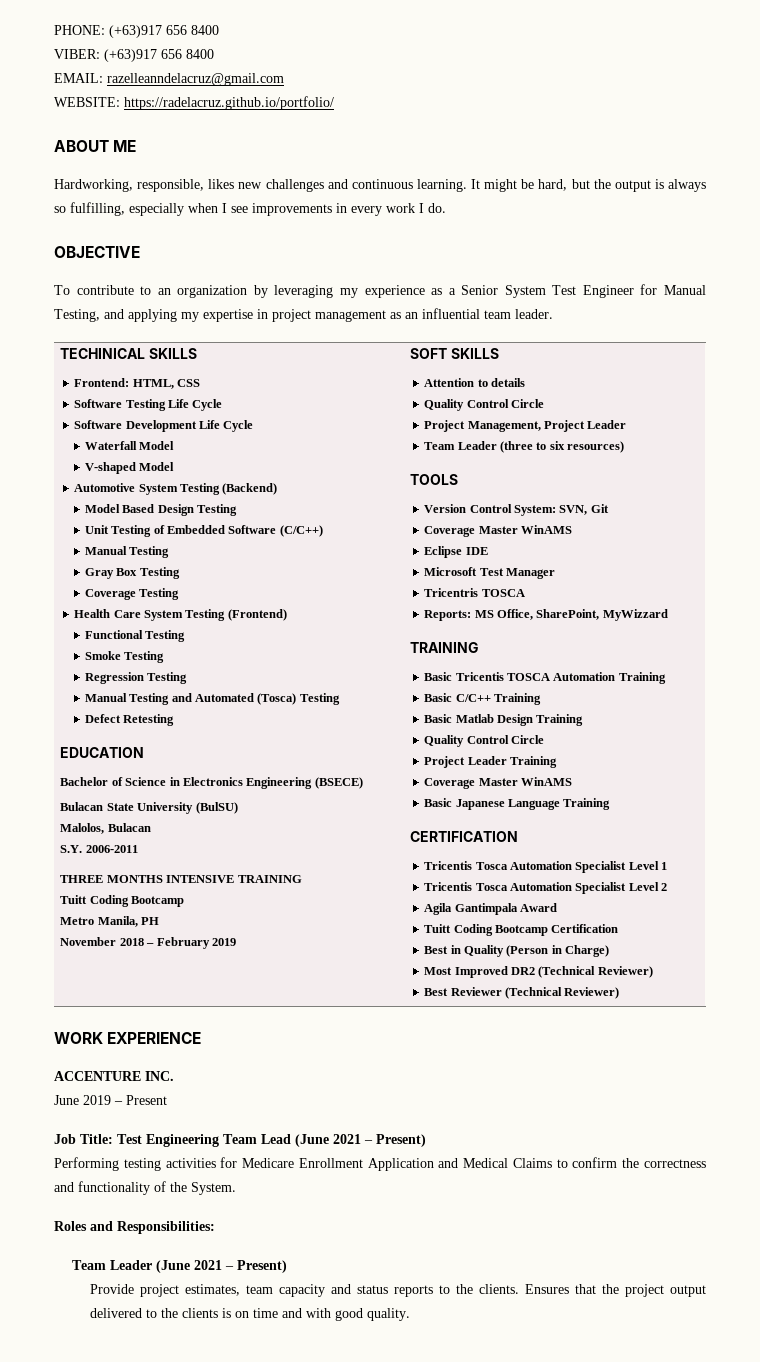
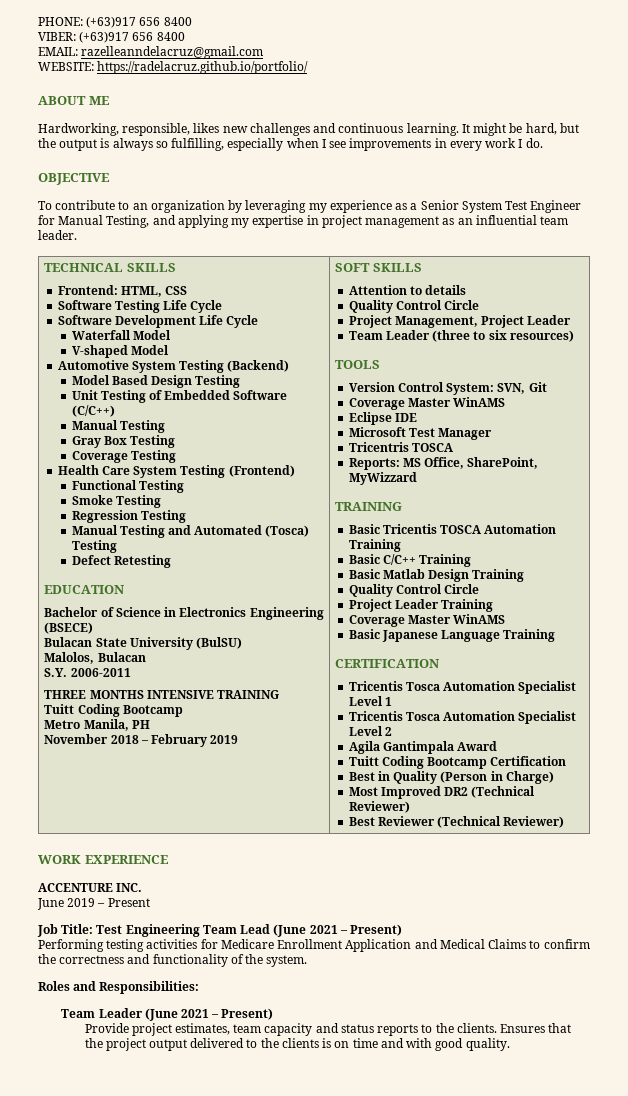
[60,348,146,359] TECHINICAL -> [44,263,124,272] TECHNICAL
[191,1182,236,1195] System. -> [266,955,308,967] system.

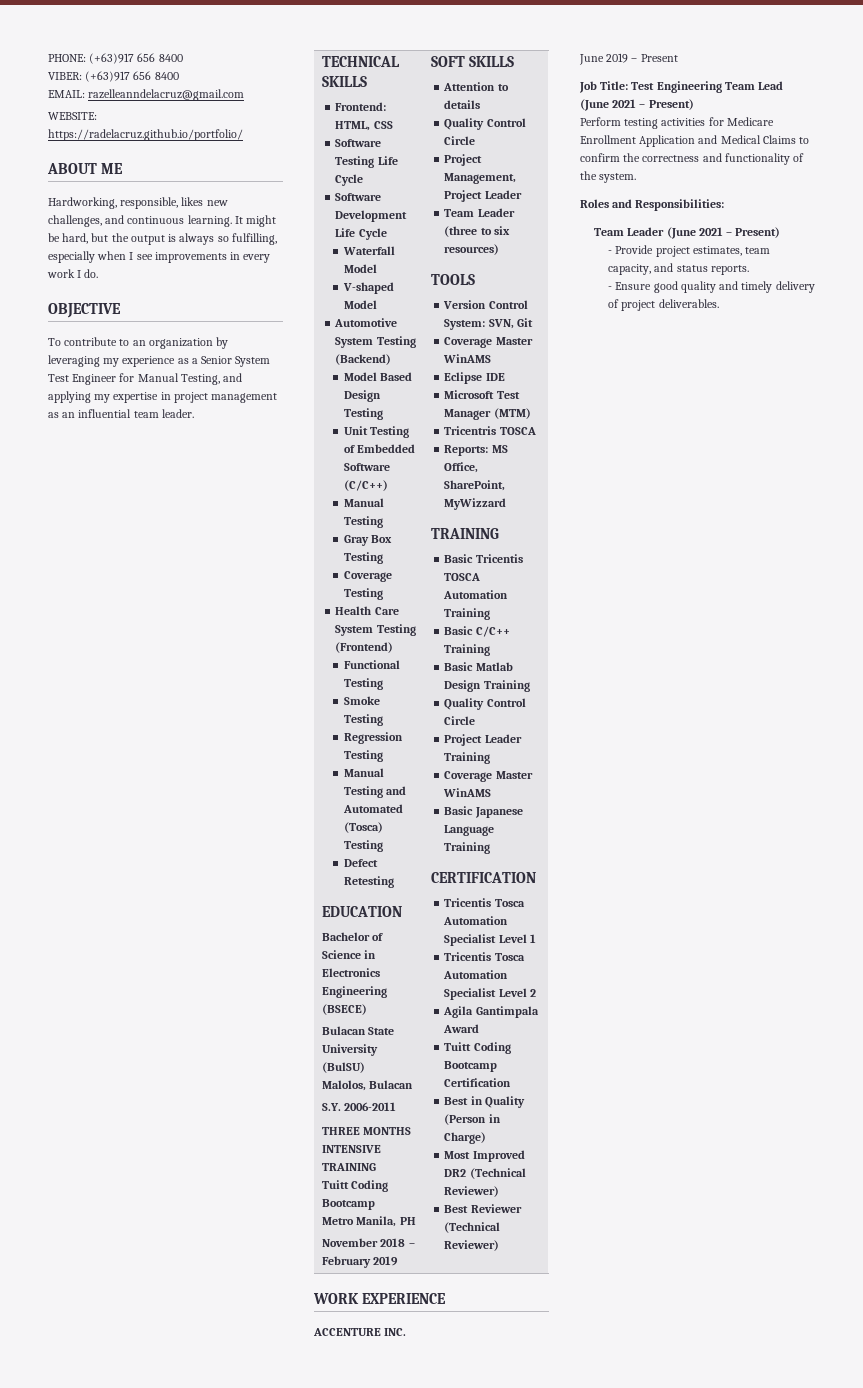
[249,123,310,136] challenges -> [48,215,102,227] challenges,
(493, 434) none -> [493,408,531,419] (MTM)
[38,939,104,952] Performing -> [580,117,621,126] Perform
(274, 1014) none -> [608,250,613,254] -
[264,1023,313,1036] capacity -> [608,264,652,275] capacity,
[377,1023,572,1036] [84,1038,510,1051] reports to the clients. Ensures that the project output delivered to the clients is on time and with good quality. -> [710,265,749,275] [608,281,815,293] [608,299,719,311] reports. // - Ensure good quality and timely delivery of project deliverables.

